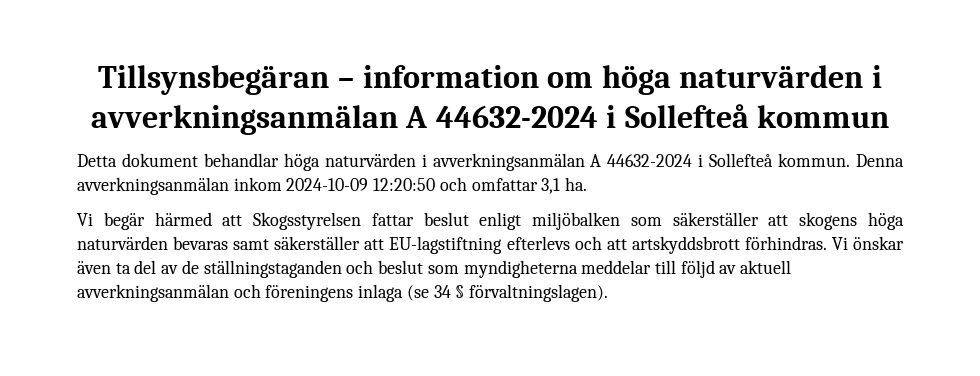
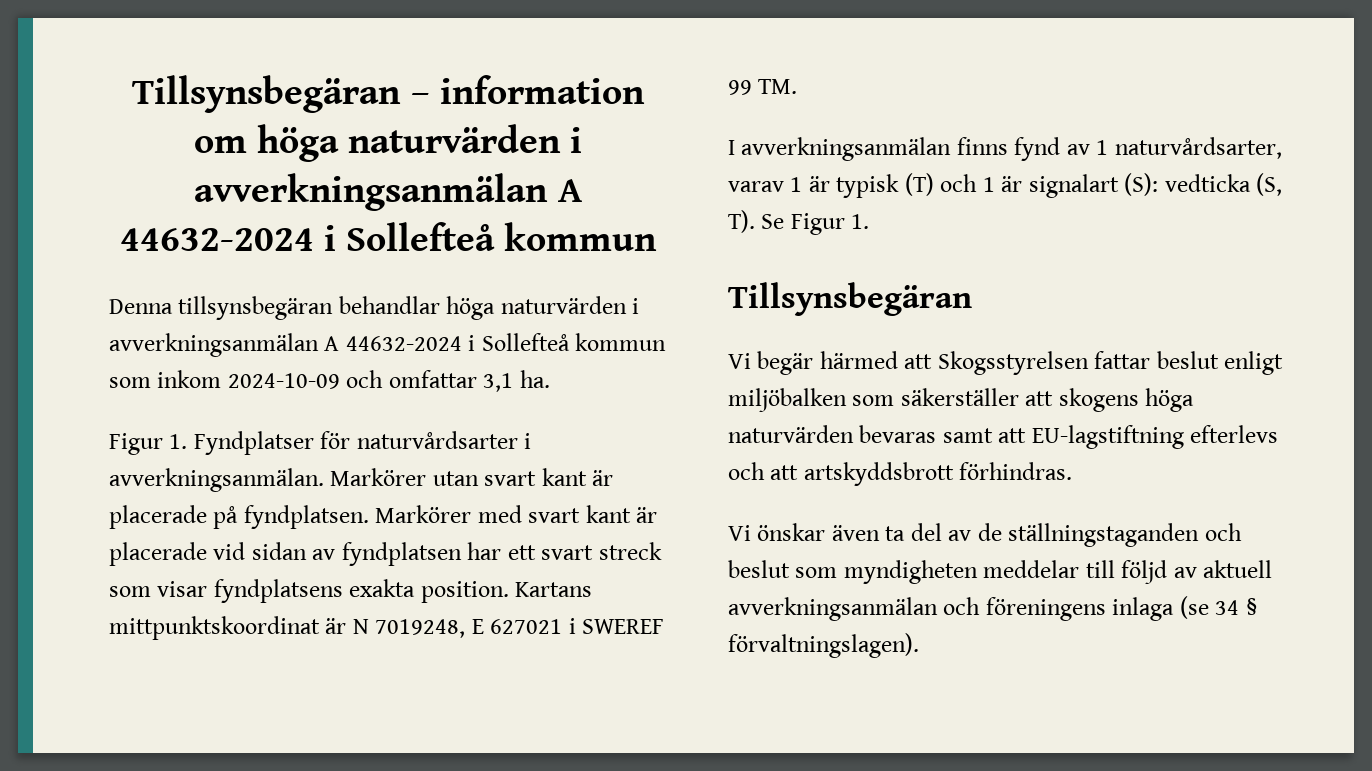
[77,153,198,167] Detta dokument -> [109,296,334,320] Denna tillsynsbegäran
[778,153,904,167] [77,177,229,195] kommun. Denna avverkningsanmälan -> [575,333,667,351] [109,377,151,388] kommun som
[373,178,436,191] 12:20:50 -> (340, 381) none
(588, 184) none -> [109,431,532,455] [109,468,614,492] [109,505,658,529] [109,542,662,566] [109,579,593,603] [109,616,665,640] [728,79,798,95] [728,137,1282,161] [728,173,1283,198] [728,210,870,235] [728,282,972,316] // Figur 1. Fyndplatser för naturvårdsarter i avverkningsanmälan. Markörer utan svart kant är placerade på fyndplatsen. Markörer med svart kant är placerade vid sidan av fyndplatsen har ett svart streck som visar fyndplatsens exakta position. Kartans mittpunktskoordinat är N 7019248, E 627021 i SWEREF 99 TM. // I avverkningsanmälan finns fynd av 1 naturvårdsarter, varav 1 är typisk (T) och 1 är signalart (S): vedticka (S, T). Se Figur 1. // Tillsynsbegäran
[274,236,361,250] säkerställer -> (993, 435) none
(827, 243) none -> (1073, 471) //
[463,260,578,278] myndigheterna -> [843,560,978,584] myndigheten

